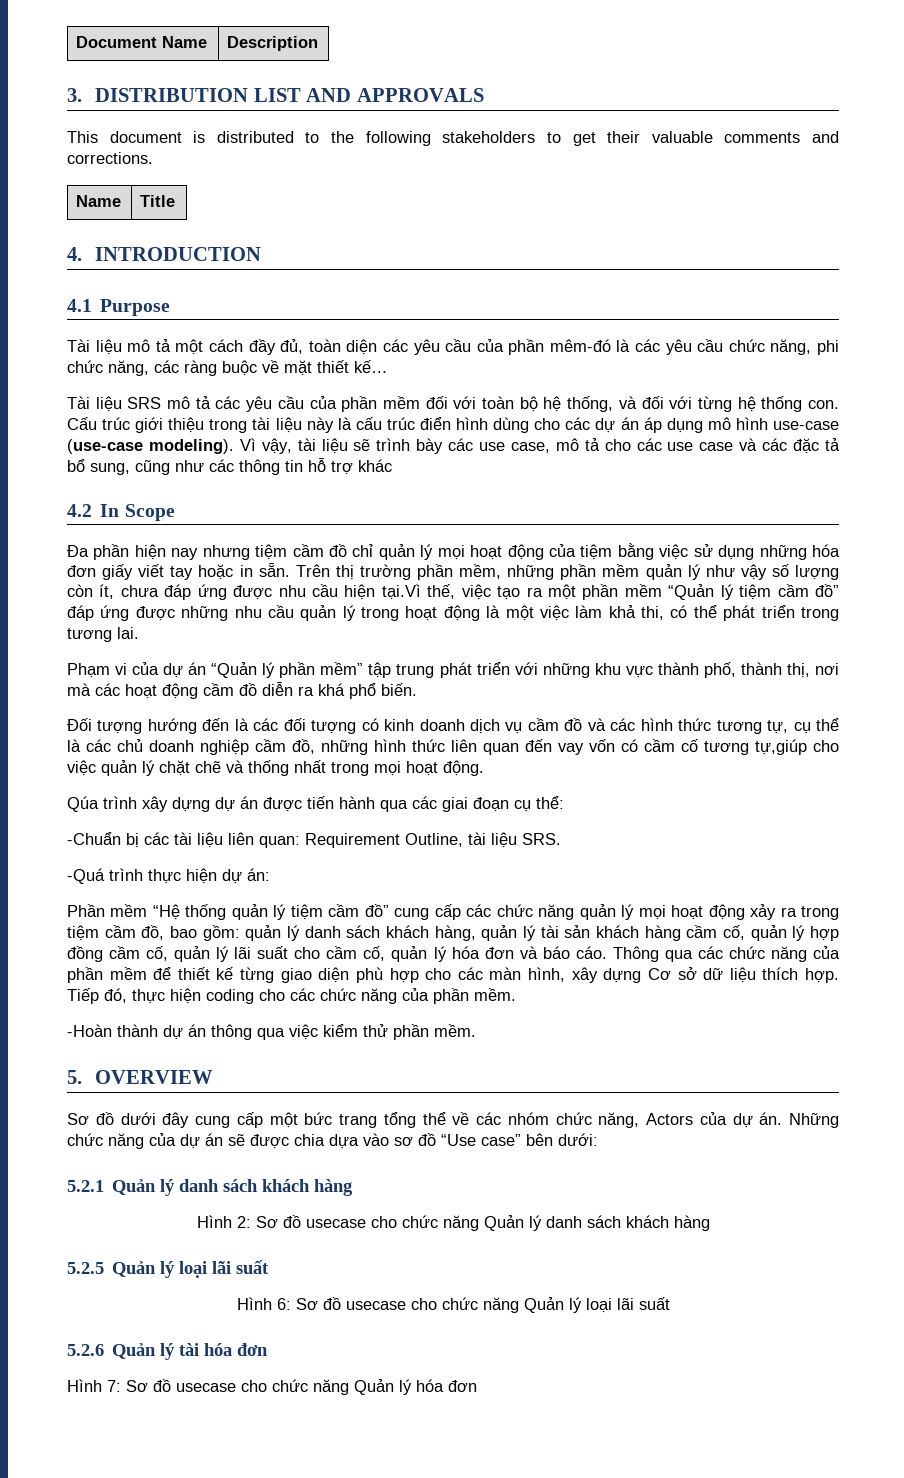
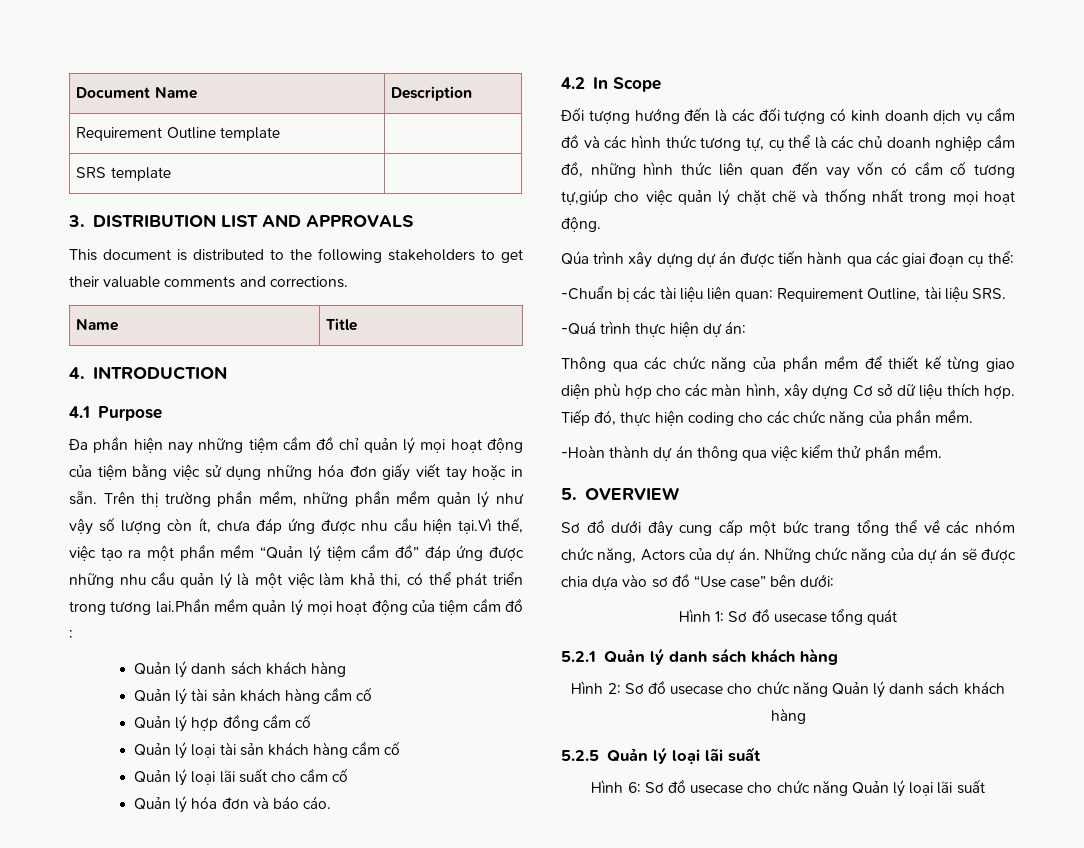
(319, 43) none -> [76,127,280,141] [76,167,171,181] // Requirement Outline template | // SRS template |
[67,339,840,355] [67,360,388,376] [67,396,839,412] [67,417,839,433] [67,438,841,454] [67,458,392,475] [67,504,175,521] // Tài liệu mô tả một cách đầy đủ, toàn diện các yêu cầu của phần mêm-đó là các yêu cầu chức năng, phi chức năng, các ràng buộc về mặt thiết kế… // Tài liệu SRS mô tả các yêu cầu của phần mềm đối với toàn bộ hệ thống, và đối với từng hệ thống con. Cấu trúc giới thiệu trong tài liệu này là cấu trúc điển hình dùng cho các dự án áp dụng mô hình use-case (use-case modeling). Vì vậy, tài liệu sẽ trình bày các use case, mô tả cho các use case và các đặc tả bổ sung, cũng như các thông tin hỗ trợ khác // 4.2 In Scope -> (162, 413) none
[202,545,250,560] nhưng -> [198,438,244,453] những
[361,605,480,621] trong hoạt động -> (232, 580) none
[117,627,139,639] [67,662,839,678] [67,682,417,699] lai. // Phạm vi của dự án “Quản lý phần mềm” tập trung phát triển với những khu vực thành phố, thành thị, nơi mà các hoạt động cầm đồ diễn ra khá phổ biến. -> [155,598,523,616] [69,630,73,639] [134,661,346,678] [134,687,373,705] [134,714,311,732] [134,741,401,759] [134,768,349,786] [134,796,332,813] [561,77,661,92] lai.Phần mềm quản lý mọi hoạt động của tiệm cầm đồ : // Quản lý danh sách khách hàng // Quản lý tài sản khách hàng cầm cố // Quản lý hợp đồng cầm cố // Quản lý loại tài sản khách hàng cầm cố // Quản lý loại lãi suất cho cầm cố // Quản lý hóa đơn và báo cáo. // 4.2 In Scope
[67,904,840,920] [67,925,839,941] [67,946,607,962] Phần mềm “Hệ thống quản lý tiệm cầm đồ” cung cấp các chức năng quản lý mọi hoạt động xảy ra trong tiệm cầm đồ, bao gồm: quản lý danh sách khách hàng, quản lý tài sản khách hàng cầm cố, quản lý hợp đồng cầm cố, quản lý lãi suất cho cầm cố, quản lý hóa đơn và báo cáo. -> (746, 327) none
(598, 1139) none -> [678,608,898,625] // Hình 1: Sơ đồ usecase tổng quát
[67,1343,269,1360] [67,1379,477,1395] // 5.2.6 Quản lý tài hóa đơn // Hình 7: Sơ đồ usecase cho chức năng Quản lý hóa đơn -> (985, 786) none

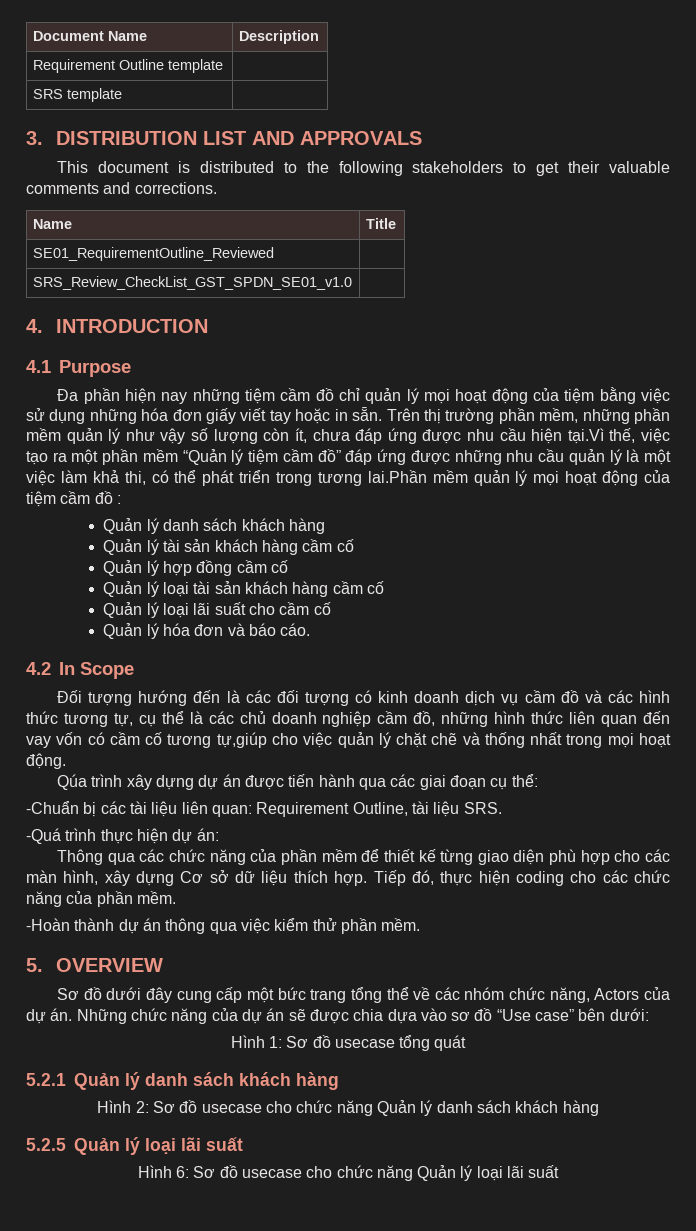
(358, 324) none -> [32,247,274,261] [32,276,352,290] // SE01_RequirementOutline_Reviewed | // SRS_Review_CheckList_GST_SPDN_SE01_v1.0 |

